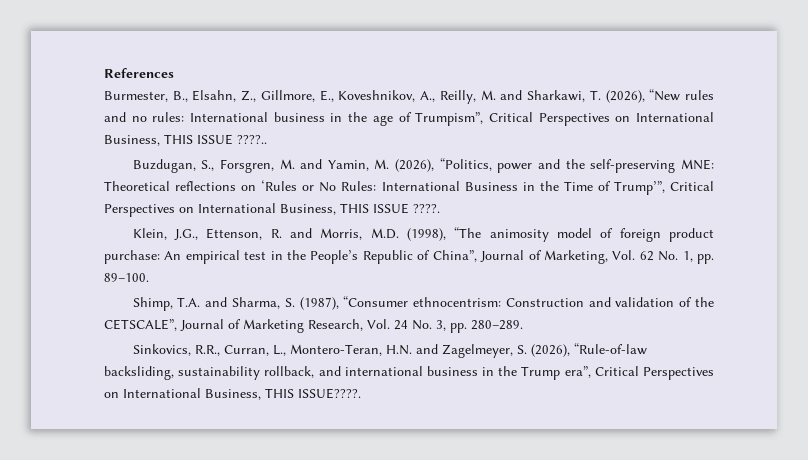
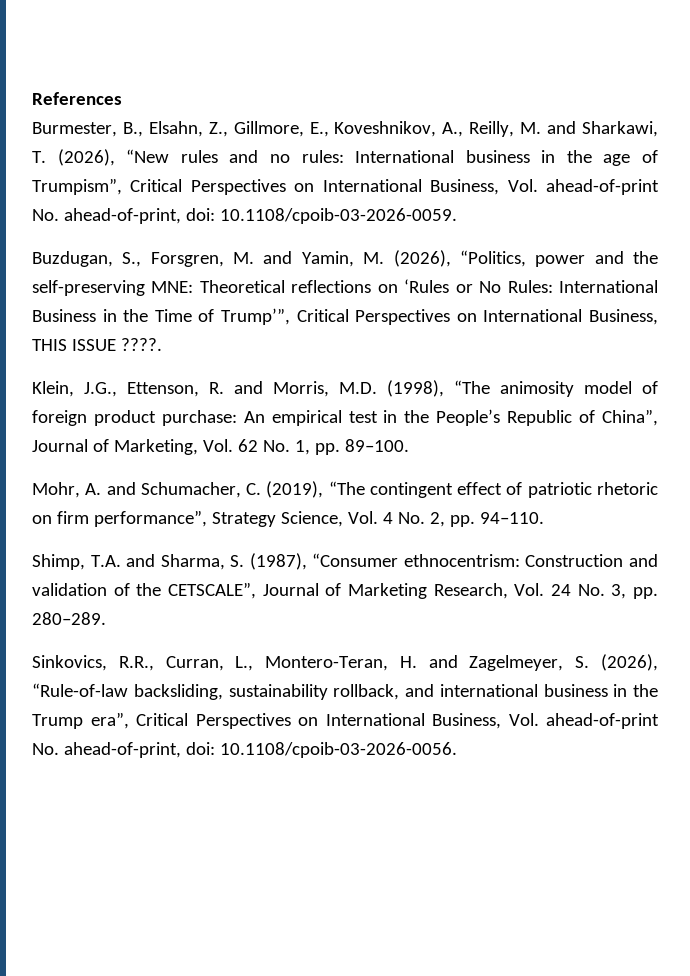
[164,134,267,145] THIS ISSUE ????.. -> [507,179,659,195] [32,208,457,224] Vol. ahead-of-print No. ahead-of-print, doi: 10.1108/cpoib-03-2026-0059.
(149, 277) none -> [32,481,658,498] [32,510,544,527] // Mohr, A. and Schumacher, C. (2019), “The contingent effect of patriotic rhetoric on firm performance”, Strategy Science, Vol. 4 No. 2, pp. 94–110.
[385,345,412,355] H.N. -> [399,656,417,668] H.
[265,388,361,399] THIS ISSUE????. -> [508,713,659,729] [32,742,457,758] Vol. ahead-of-print No. ahead-of-print, doi: 10.1108/cpoib-03-2026-0056.

